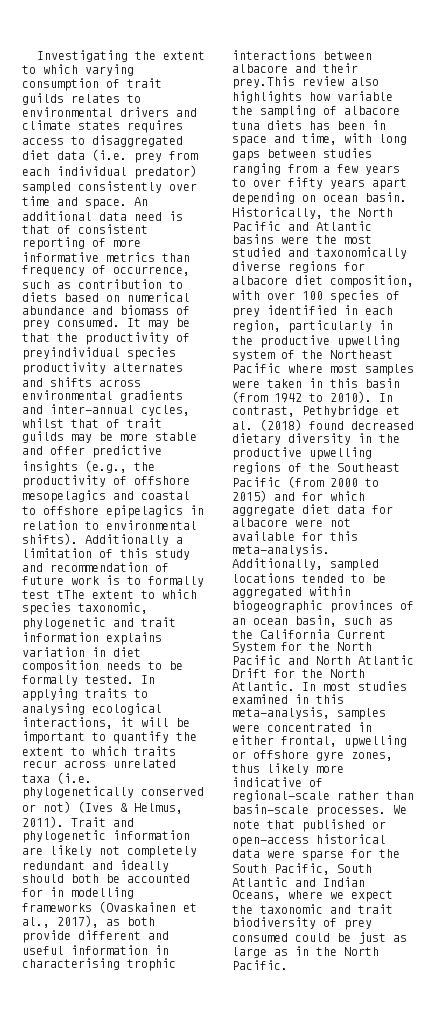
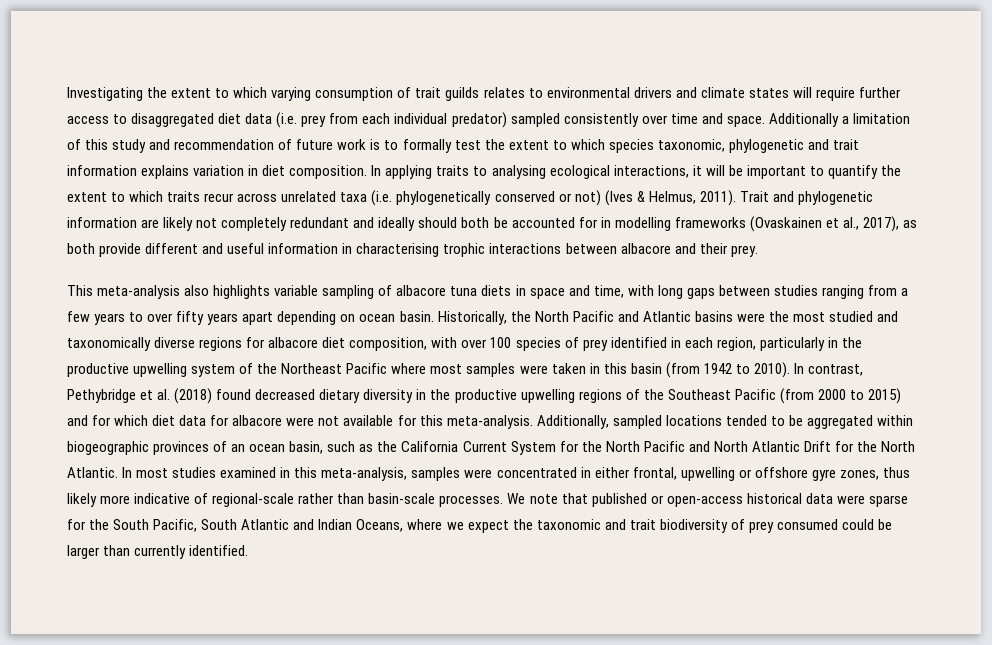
[127,120,183,133] requires -> [792,87,901,101] will require further
[134,197,148,206] [22,211,183,221] [22,224,148,234] [22,237,141,250] [22,252,190,262] [22,265,190,277] [22,279,183,289] [22,292,190,302] [22,305,190,315] [22,318,190,330] [22,332,190,345] [22,347,176,360] [22,362,183,375] [22,377,141,387] [22,390,183,402] [22,404,190,416] [22,418,162,428] [22,431,197,443] [22,445,162,458] [22,460,155,473] [22,475,190,488] [22,490,190,503] [22,505,204,518] [22,520,197,530] [22,533,78,545] An additional data need is that of consistent reporting of more informative metrics than frequency of occurrence, such as contribution to diets based on numerical abundance and biomass of prey consumed. It may be that the productivity of preyindividual species productivity alternates and shifts across environmental gradients and inter-annual cycles, whilst that of trait guilds may be more stable and offer predictive insights (e.g., the productivity of offshore mesopelagics and coastal to offshore epipelagics in relation to environmental shifts). -> (765, 121) none
[57,590,85,599] tThe -> [484,139,505,150] the
[22,660,183,673] [22,675,134,686] composition needs to be formally tested. -> [289,165,368,179] composition.
[232,76,379,89] [232,91,393,103] [232,106,253,115] prey.This review also highlights how variable the -> [730,245,758,257] [67,285,319,299] prey. // This meta-analysis also highlights variable
[309,121,365,130] has been -> (512, 290) none
[232,505,295,516] aggregate -> (149, 420) none
[358,932,407,944] [232,946,379,958] [232,960,288,970] just as large as in the North Pacific. -> [67,545,249,559] larger than currently identified.

